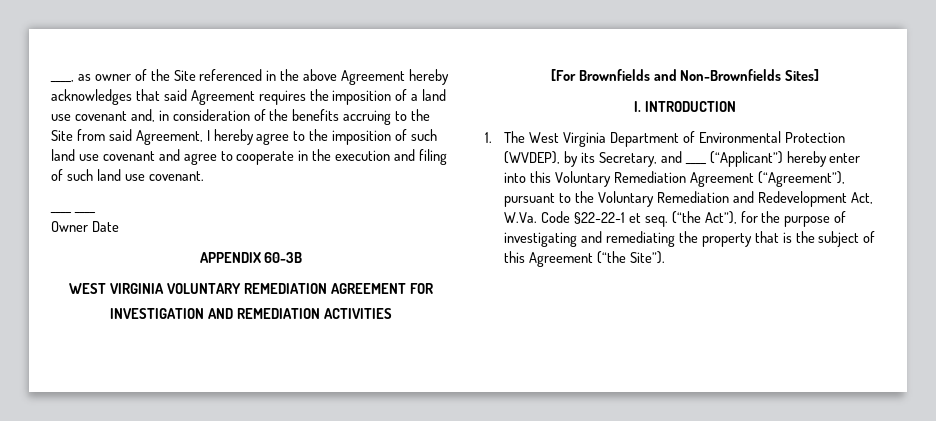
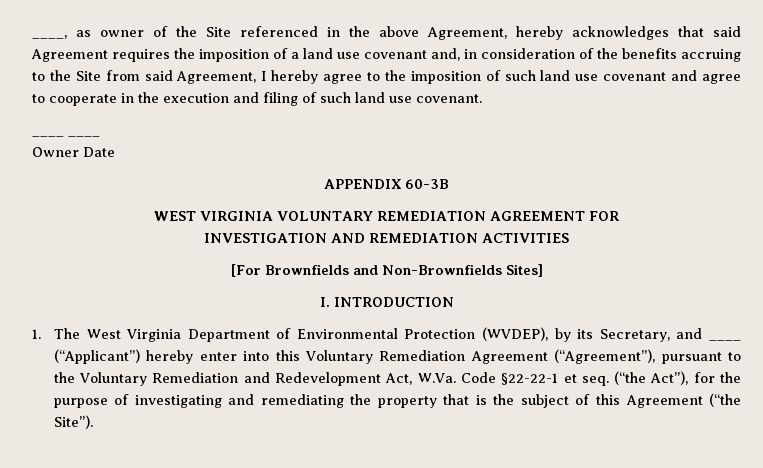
[341,70,406,85] Agreement -> [427,27,507,40] Agreement,

